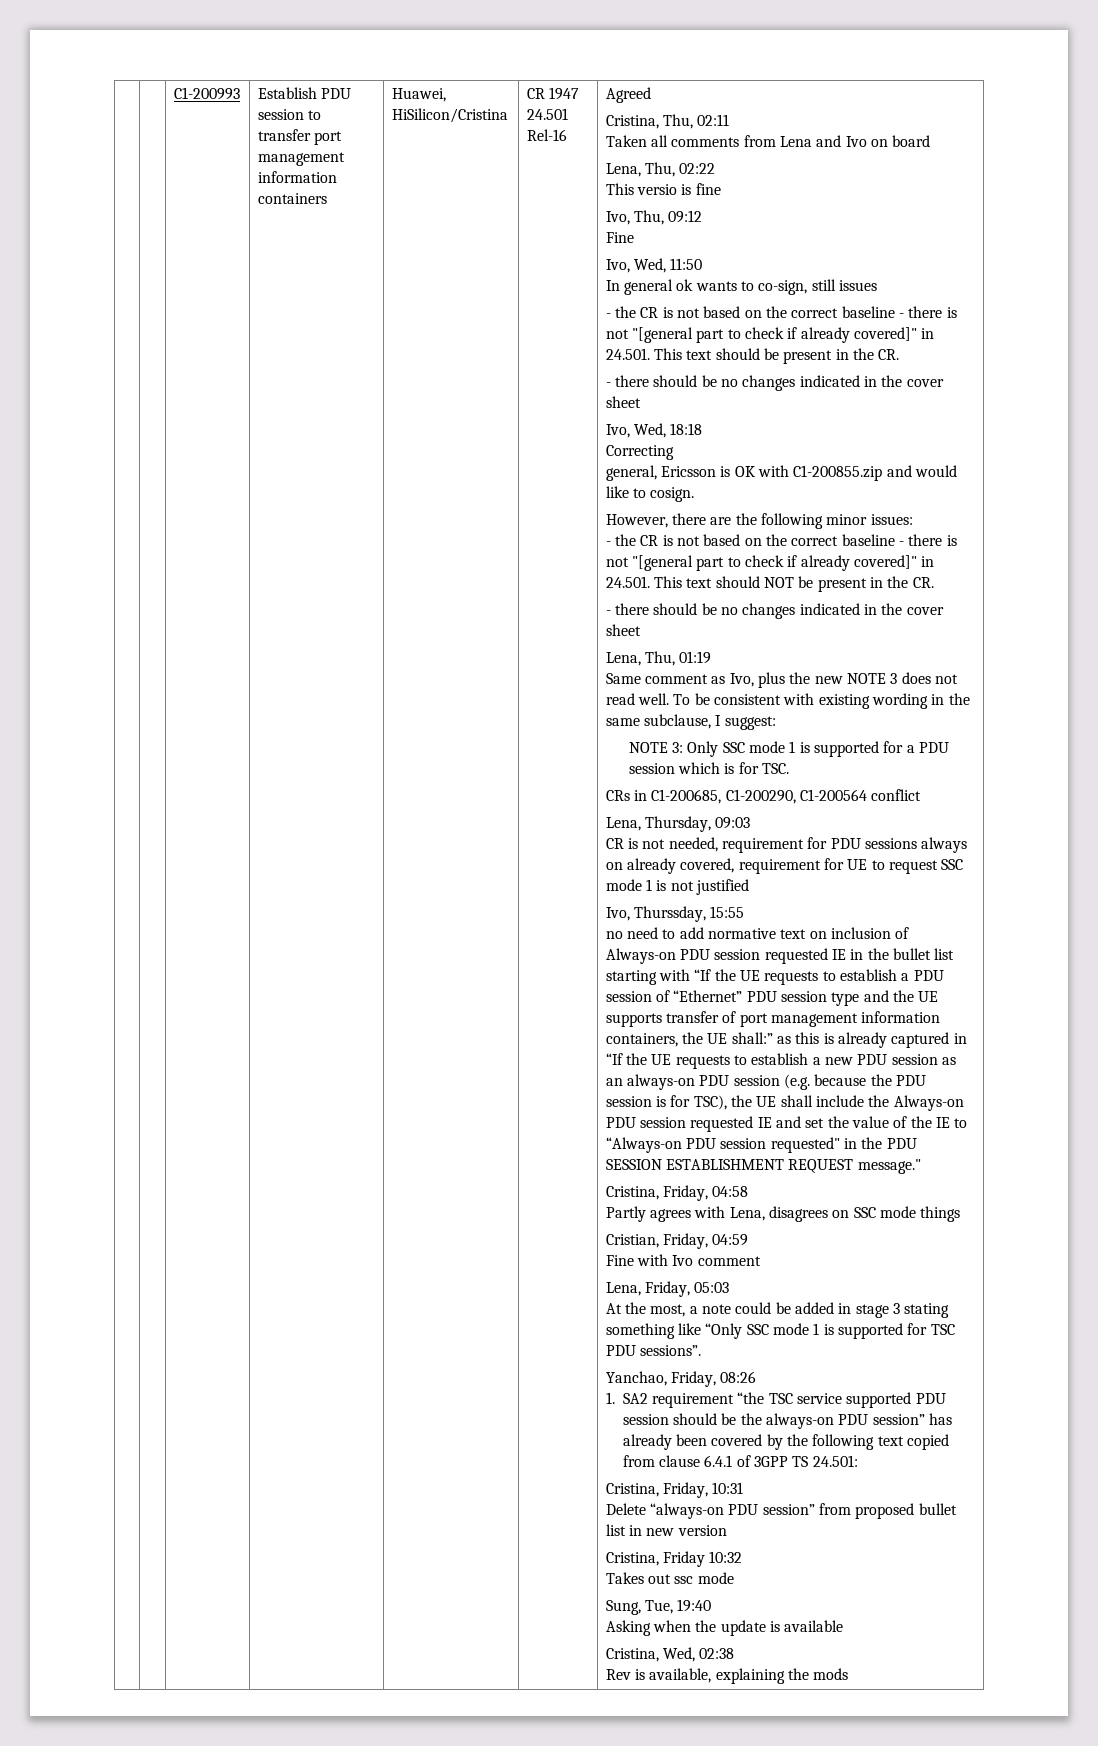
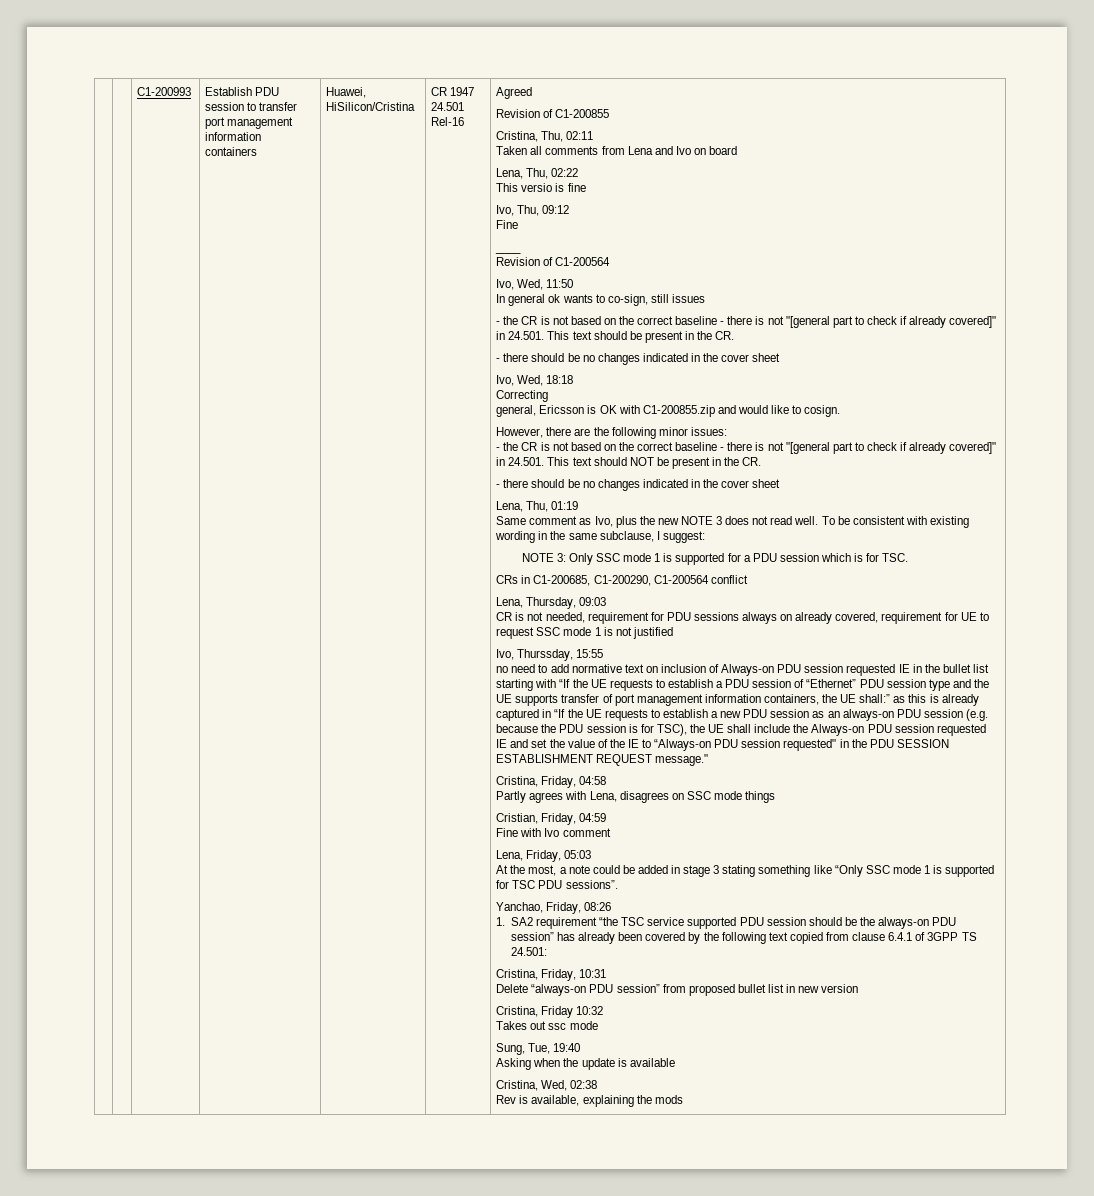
(651, 95) none -> [496,109,610,118] // Revision of C1-200855
(634, 237) none -> [495,251,522,254] [496,257,611,266] // ____ // Revision of C1-200564

